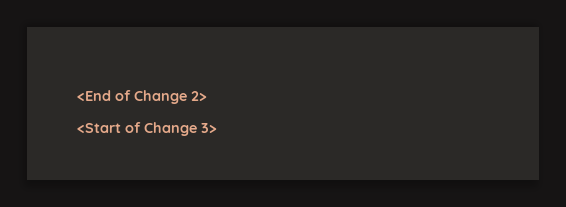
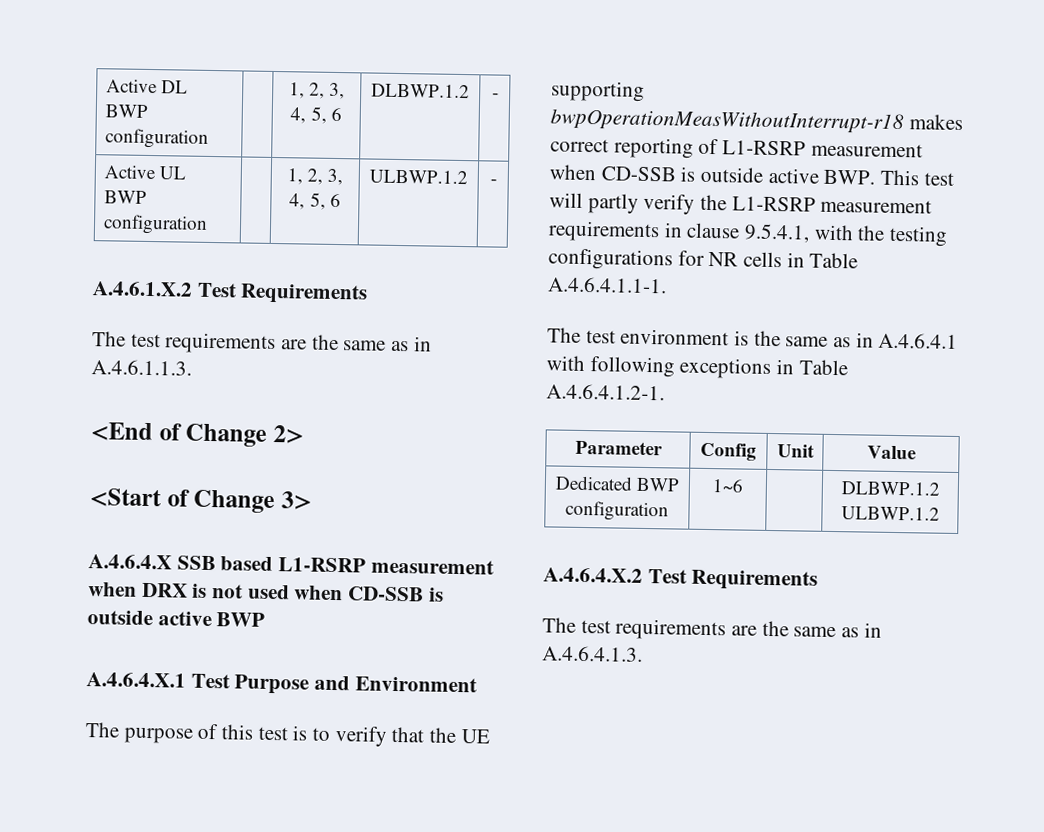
(77, 95) none -> [105,79,188,94] [104,104,148,118] [104,128,209,149] [288,82,346,100] [290,106,342,124] [371,83,471,99] [491,93,499,99] [103,165,186,180] [103,190,147,204] [102,214,208,235] [286,168,344,186] [289,192,341,210] [369,169,469,185] [489,179,497,185] [92,281,369,305] [92,331,432,355] [91,359,192,376] Active DL BWP configuration | | 1, 2, 3, 4, 5, 6 | DLBWP.1.2 | - // Active UL BWP configuration | | 1, 2, 3, 4, 5, 6 | ULBWP.1.2 | - // A.4.6.1.X.2 Test Requirements // The test requirements are the same as in A.4.6.1.1.3. //
(217, 128) none -> [88,554,494,575] [88,582,444,602] [87,610,266,627] [86,672,477,695] [85,722,490,747] [551,80,645,102] [550,108,963,135] [550,137,923,159] [549,164,954,186] [549,192,933,215] [548,220,949,247] [548,248,859,271] [548,276,667,294] [547,327,959,349] [546,355,848,380] [546,383,665,401] [574,440,663,456] [700,442,757,461] [776,444,815,458] [866,445,917,460] [554,475,681,492] [565,500,669,522] [712,479,744,493] [840,481,940,496] [840,506,940,521] [543,567,819,591] [542,617,882,641] [542,645,643,662] // A.4.6.4.X SSB based L1-RSRP measurement when DRX is not used when CD-SSB is outside active BWP // A.4.6.4.X.1 Test Purpose and Environment // The purpose of this test is to verify that the UE supporting bwpOperationMeasWithoutInterrupt-r18 makes correct reporting of L1-RSRP measurement when CD-SSB is outside active BWP. This test will partly verify the L1-RSRP measurement requirements in clause 9.5.4.1, with the testing configurations for NR cells in Table A.4.6.4.1.1-1. // The test environment is the same as in A.4.6.4.1 with following exceptions in Table A.4.6.4.1.2-1. // Parameter | Config | Unit | Value // Dedicated BWP configuration | 1~6 | | DLBWP.1.2 ULBWP.1.2 // A.4.6.4.X.2 Test Requirements // The test requirements are the same as in A.4.6.4.1.3.

